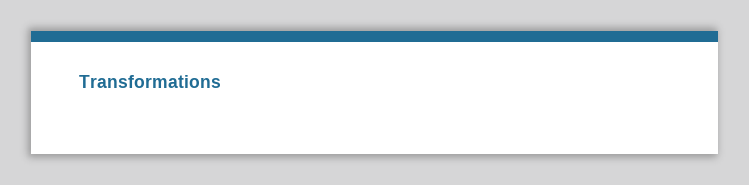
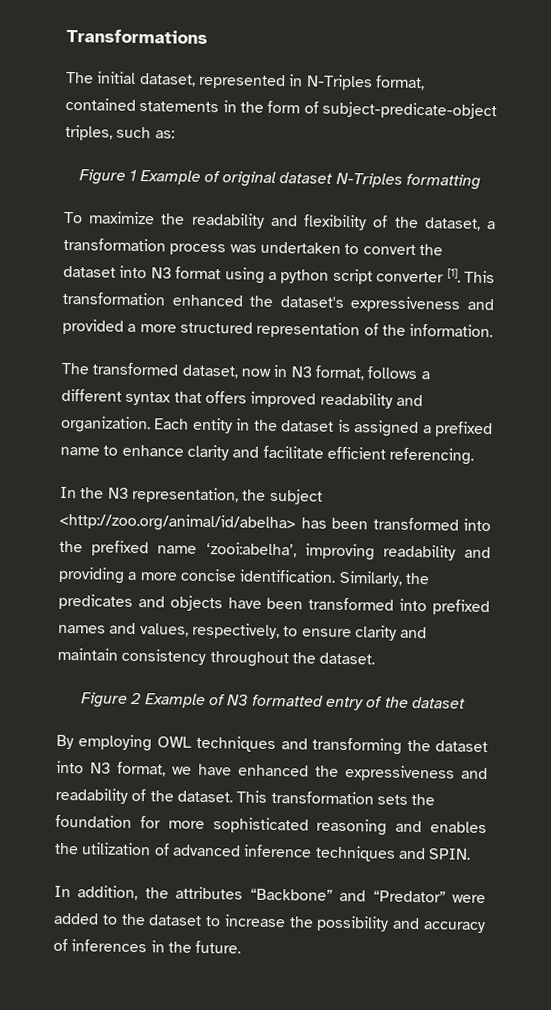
(221, 81) none -> [66,71,425,91] [65,97,498,120] [65,124,175,141] [78,169,482,190] [64,211,497,231] [63,237,443,256] [63,265,495,285] [62,291,495,313] [62,318,494,339] [61,362,430,381] [61,388,423,409] [61,415,494,438] [60,444,475,465] [60,486,323,505] [59,512,491,533] [59,540,492,561] [58,566,430,587] [58,593,490,616] [58,622,428,641] [57,647,376,668] [81,692,466,711] [56,734,488,755] [56,760,488,782] [55,787,436,806] [55,814,487,836] [54,842,472,862] [54,885,487,904] [53,912,486,934] [53,938,242,954] // The initial dataset, represented in N-Triples format, contained statements in the form of subject-predicate-object triples, such as: // Figure 1 Example of original dataset N-Triples formatting // To maximize the readability and flexibility of the dataset, a transformation process was undertaken to convert the dataset into N3 format using a python script converter [1]. This transformation enhanced the dataset's expressiveness and provided a more structured representation of the information. // The transformed dataset, now in N3 format, follows a different syntax that offers improved readability and organization. Each entity in the dataset is assigned a prefixed name to enhance clarity and facilitate efficient referencing. // In the N3 representation, the subject <http://zoo.org/animal/id/abelha> has been transformed into the prefixed name ‘zooi:abelha’, improving readability and providing a more concise identification. Similarly, the predicates and objects have been transformed into prefixed names and values, respectively, to ensure clarity and maintain consistency throughout the dataset. // Figure 2 Example of N3 formatted entry of the dataset // By employing OWL techniques and transforming the dataset into N3 format, we have enhanced the expressiveness and readability of the dataset. This transformation sets the foundation for more sophisticated reasoning and enables the utilization of advanced inference techniques and SPIN. // In addition, the attributes “Backbone” and “Predator” were added to the dataset to increase the possibility and accuracy of inferences in the future.

